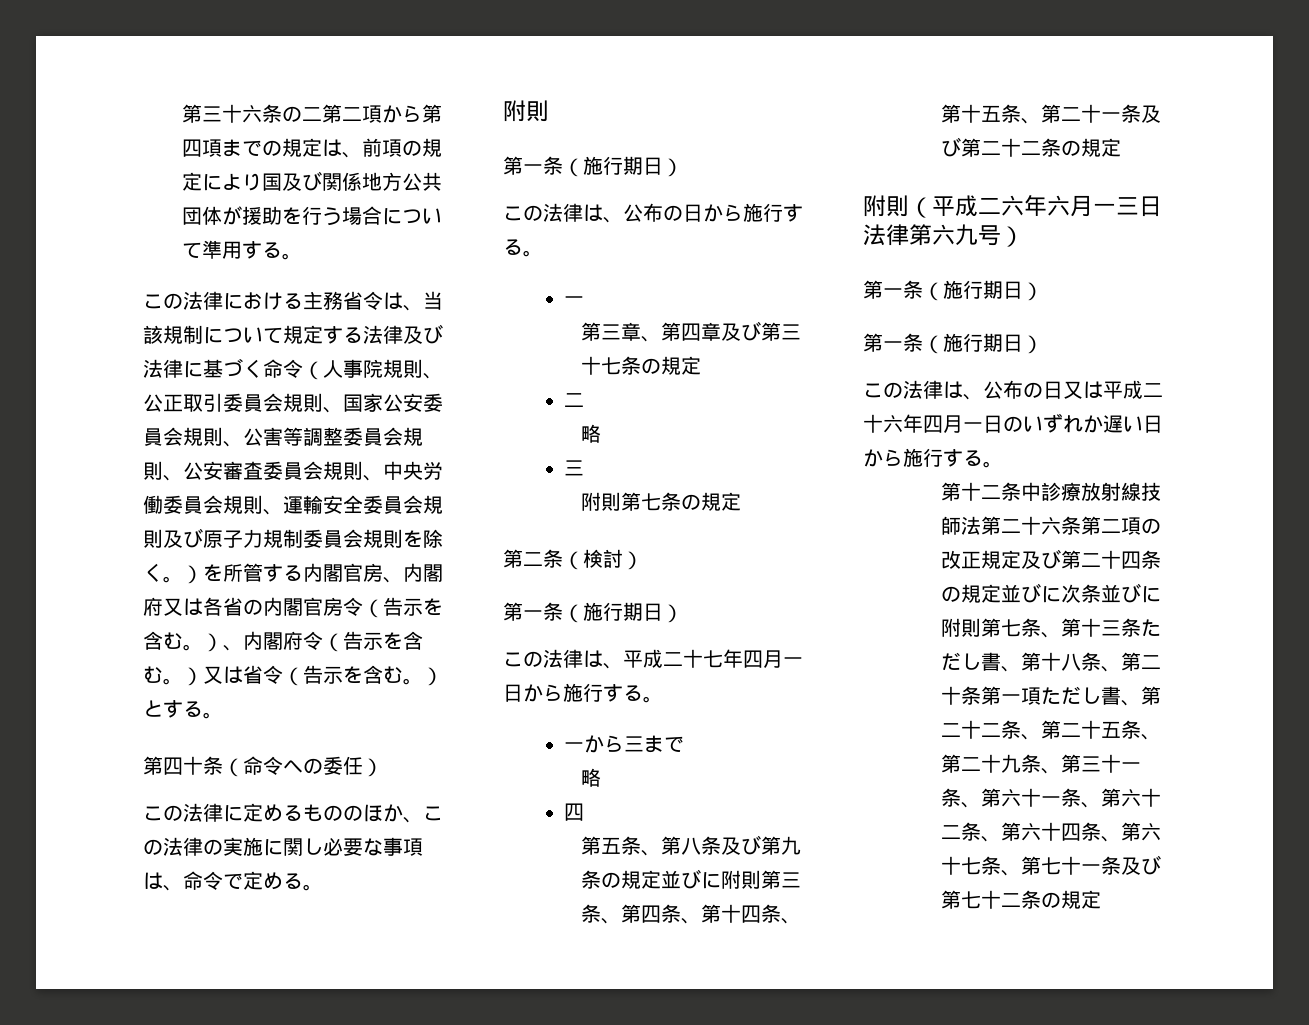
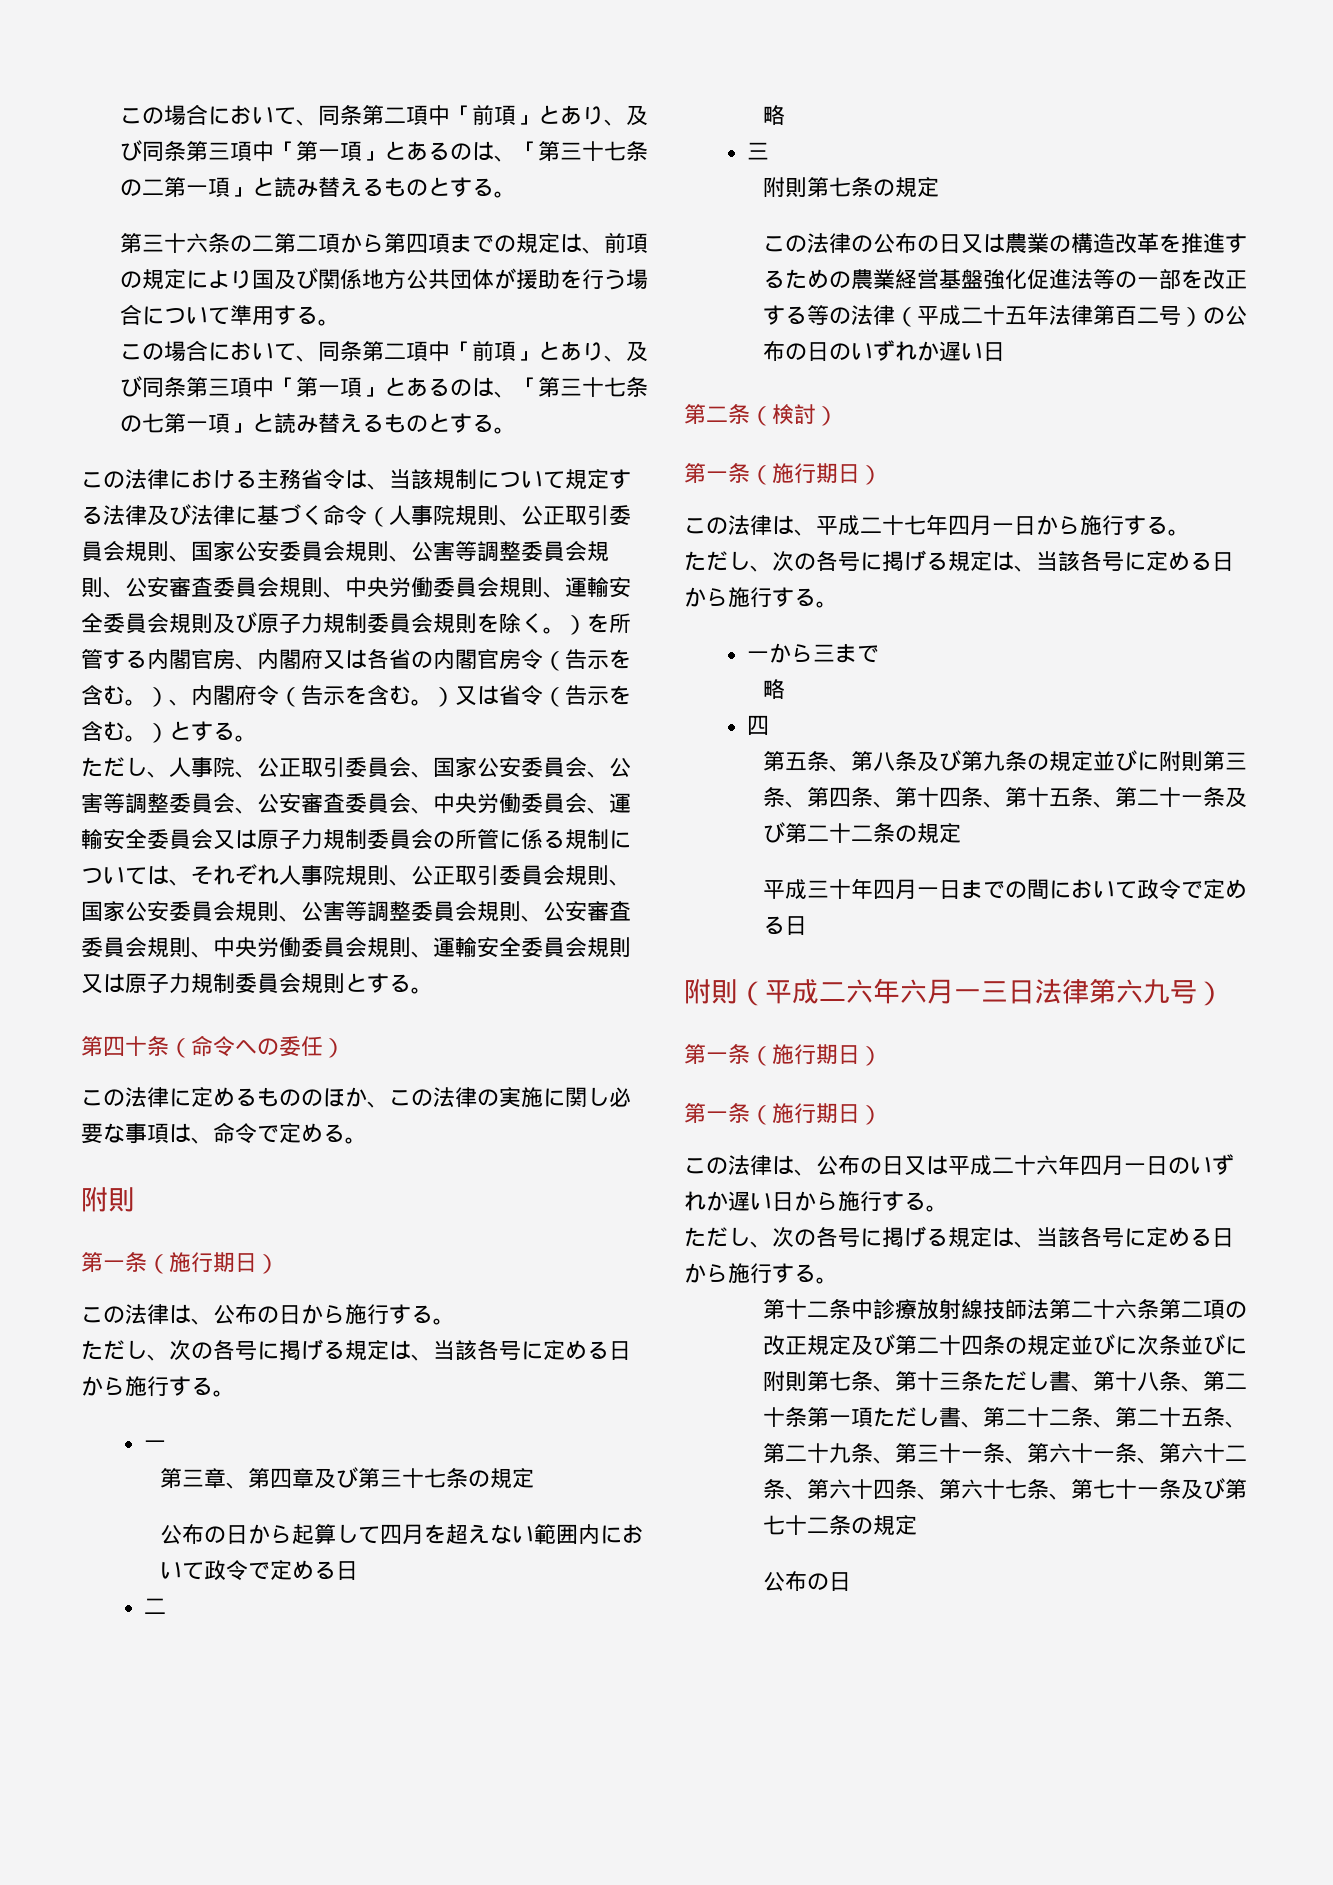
(182, 113) none -> [120,104,649,126] [120,140,649,162] [120,177,517,198] この場合において、同条第二項中「前項」とあり、及び同条第三項中「第一項」とあるのは、「第三十七条の二第一項」と読み替えるものとする。 //
(303, 256) none -> [120,340,649,362] [120,376,649,398] [120,413,517,434] // この場合において、同条第二項中「前項」とあり、及び同条第三項中「第一項」とあるのは、「第三十七条の七第一項」と読み替えるものとする。
(223, 715) none -> [81,757,631,778] [81,793,631,814] [81,829,631,850] [81,864,631,886] [81,901,631,922] [81,937,631,958] [81,973,433,994] // ただし、人事院、公正取引委員会、国家公安委員会、公害等調整委員会、公安審査委員会、中央労働委員会、運輸安全委員会又は原子力規制委員会の所管に係る規制については、それぞれ人事院規則、公正取引委員会規則、国家公安委員会規則、公害等調整委員会規則、公安審査委員会規則、中央労働委員会規則、運輸安全委員会規則又は原子力規制委員会規則とする。
(543, 253) none -> [81,1339,631,1361] [81,1376,235,1397] // ただし、次の各号に掲げる規定は、当該各号に定める日から施行する。
(702, 365) none -> [159,1524,644,1545] [159,1560,358,1581] // 公布の日から起算して四月を超えない範囲内において政令で定める日
(742, 501) none -> [762,232,1247,254] [762,268,1247,290] [762,304,1247,327] [762,340,1005,361] // この法律の公布の日又は農業の構造改革を推進するための農業経営基盤強化促進法等の一部を改正する等の法律（平成二十五年法律第百二号）の公布の日のいずれか遅い日
(663, 699) none -> [684,550,1234,572] [684,587,838,608] // ただし、次の各号に掲げる規定は、当該各号に定める日から施行する。
(1122, 147) none -> [762,878,1247,900] [762,916,807,935] // 平成三十年四月一日までの間において政令で定める日
(1003, 464) none -> [684,1226,1234,1248] [684,1263,838,1284] // ただし、次の各号に掲げる規定は、当該各号に定める日から施行する。
(1102, 899) none -> [762,1571,851,1591] // 公布の日

